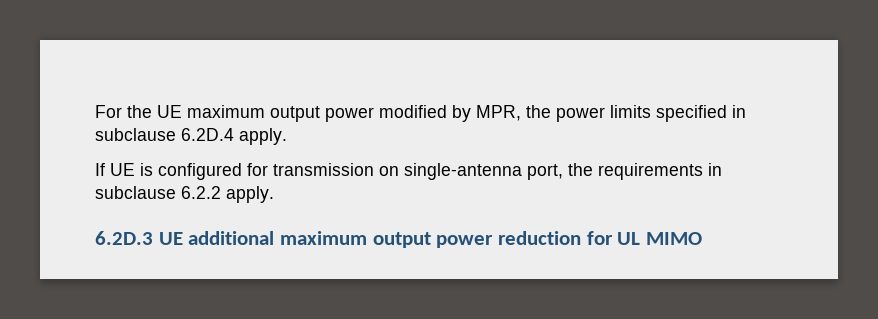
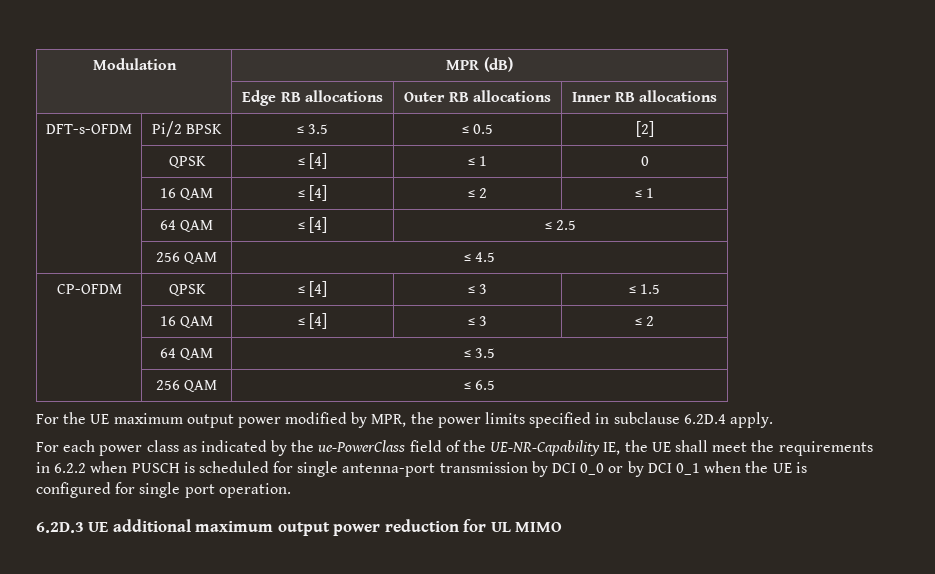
(95, 111) none -> [92,58,177,70] [446,57,513,72] [242,90,383,106] [404,90,551,102] [572,90,717,102] [46,124,132,134] [151,121,223,137] [296,124,329,134] [461,124,494,134] [635,121,654,137] [168,156,206,168] [297,153,328,169] [467,156,488,166] [640,156,649,166] [159,188,214,200] [297,185,328,201] [467,188,488,198] [634,188,655,198] [159,220,214,232] [297,217,328,233] [544,220,577,230] [155,252,218,264] [463,252,496,262] [56,284,122,294] [168,284,206,296] [297,281,328,297] [467,284,488,294] [628,284,661,294] [159,316,214,328] [297,313,328,329] [467,316,488,326] [634,316,655,326] [159,348,214,360] [463,348,496,358] [155,380,218,392] [463,380,496,390] Modulation | MPR (dB) // | Edge RB allocations | Outer RB allocations | Inner RB allocations // DFT-s-OFDM | Pi/2 BPSK | ≤ 3.5 | ≤ 0.5 | [2] // | QPSK | ≤ [4] | ≤ 1 | 0 // | 16 QAM | ≤ [4] | ≤ 2 | ≤ 1 // | 64 QAM | ≤ [4] | ≤ 2.5 // | 256 QAM | ≤ 4.5 // CP-OFDM | QPSK | ≤ [4] | ≤ 3 | ≤ 1.5 // | 16 QAM | ≤ [4] | ≤ 3 | ≤ 2 // | 64 QAM | ≤ 3.5 // | 256 QAM | ≤ 6.5 //
[95,163,722,180] [95,186,274,203] If UE is configured for transmission on single-antenna port, the requirements in subclause 6.2.2 apply. -> [36,440,873,456] [36,461,807,477] [36,482,291,498] For each power class as indicated by the ue-PowerClass field of the UE-NR-Capability IE, the UE shall meet the requirements in 6.2.2 when PUSCH is scheduled for single antenna-port transmission by DCI 0_0 or by DCI 0_1 when the UE is configured for single port operation.

